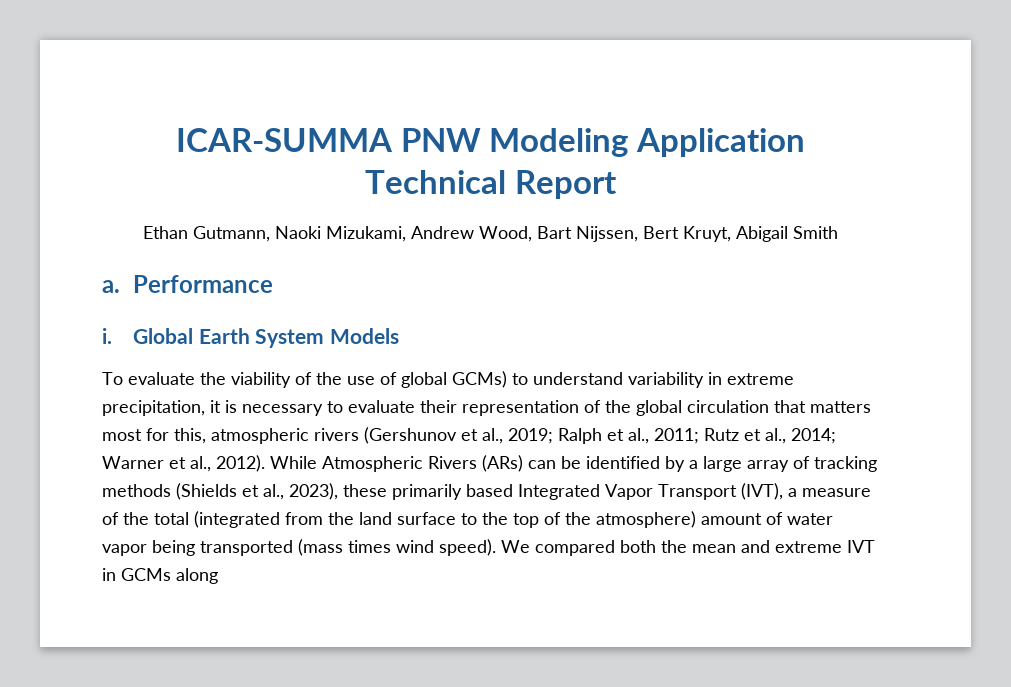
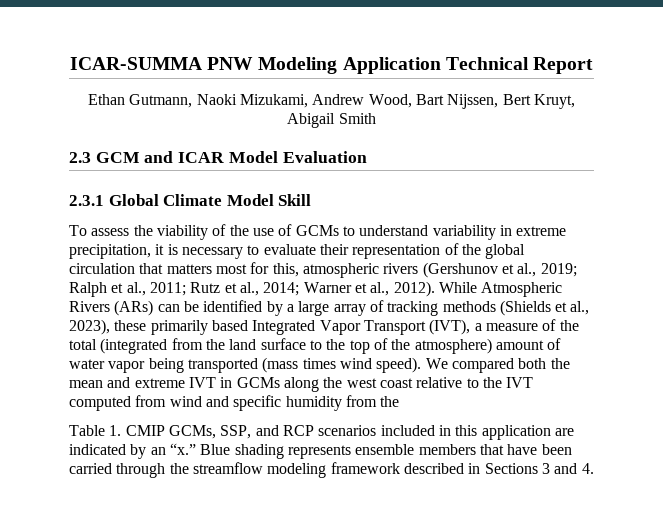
[102,275,273,293] [102,328,399,348] a. Performance // i. Global Earth System Models -> [69,151,367,163] [69,194,312,206] 2.3 GCM and ICAR Model Evaluation // 2.3.1 Global Climate Model Skill
[128,372,195,385] evaluate -> [91,228,130,236] assess
[401,371,507,388] global GCMs) -> [295,225,339,236] GCMs
(218, 576) none -> [323,377,534,388] [69,395,400,411] [69,425,574,440] [69,443,572,459] [69,462,594,478] the west coast relative to the IVT computed from wind and specific humidity from the // Table 1. CMIP GCMs, SSP, and RCP scenarios included in this application are indicated by an “x.” Blue shading represents ensemble members that have been carried through the streamflow modeling framework described in Sections 3 and 4.

